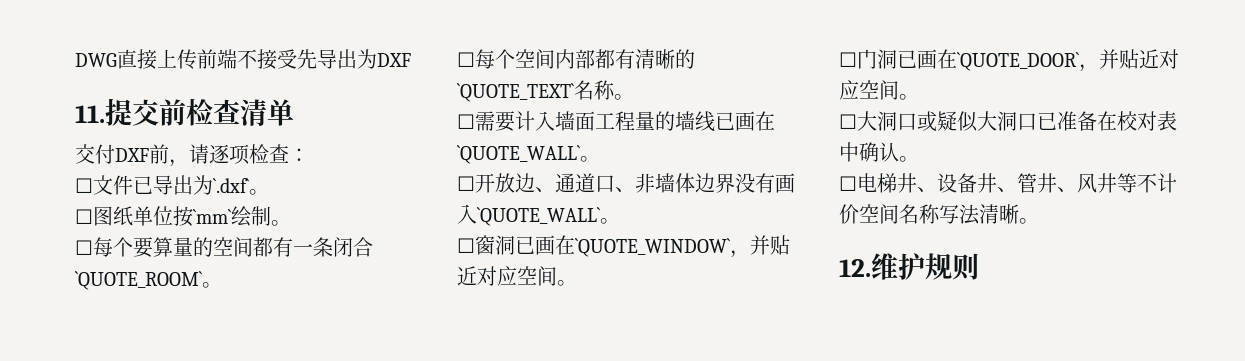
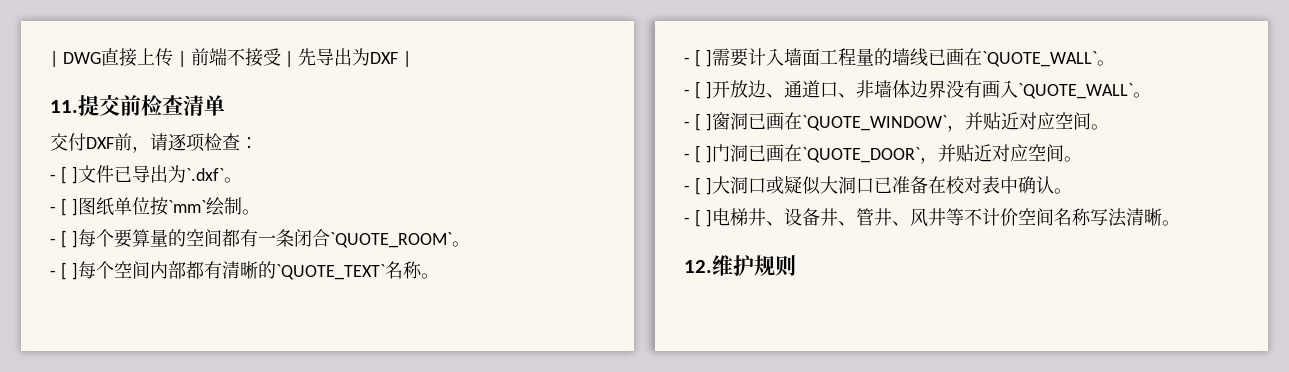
(75, 60) none -> [50,51,58,67] |
(197, 59) none -> [177,51,186,67] |
(297, 59) none -> [285,51,294,67] |
(411, 60) none -> [403,51,412,67] |
[75,178,93,193] ☐ -> [50,166,78,184] - [ ]
[75,209,93,224] ☐ -> [50,198,78,216] - [ ]
[75,240,93,255] ☐ -> [50,230,78,248] - [ ]
[457,52,475,67] ☐ -> [50,262,78,280] - [ ]
[457,114,475,129] ☐ -> [684,49,712,67] - [ ]
[457,176,475,191] ☐ -> [684,81,712,99] - [ ]
[457,238,475,253] ☐ -> [684,113,712,131] - [ ]
[839,52,857,67] ☐ -> [684,145,712,163] - [ ]
[839,114,857,129] ☐ -> [684,177,712,195] - [ ]
[839,176,857,191] ☐ -> [684,209,712,227] - [ ]

